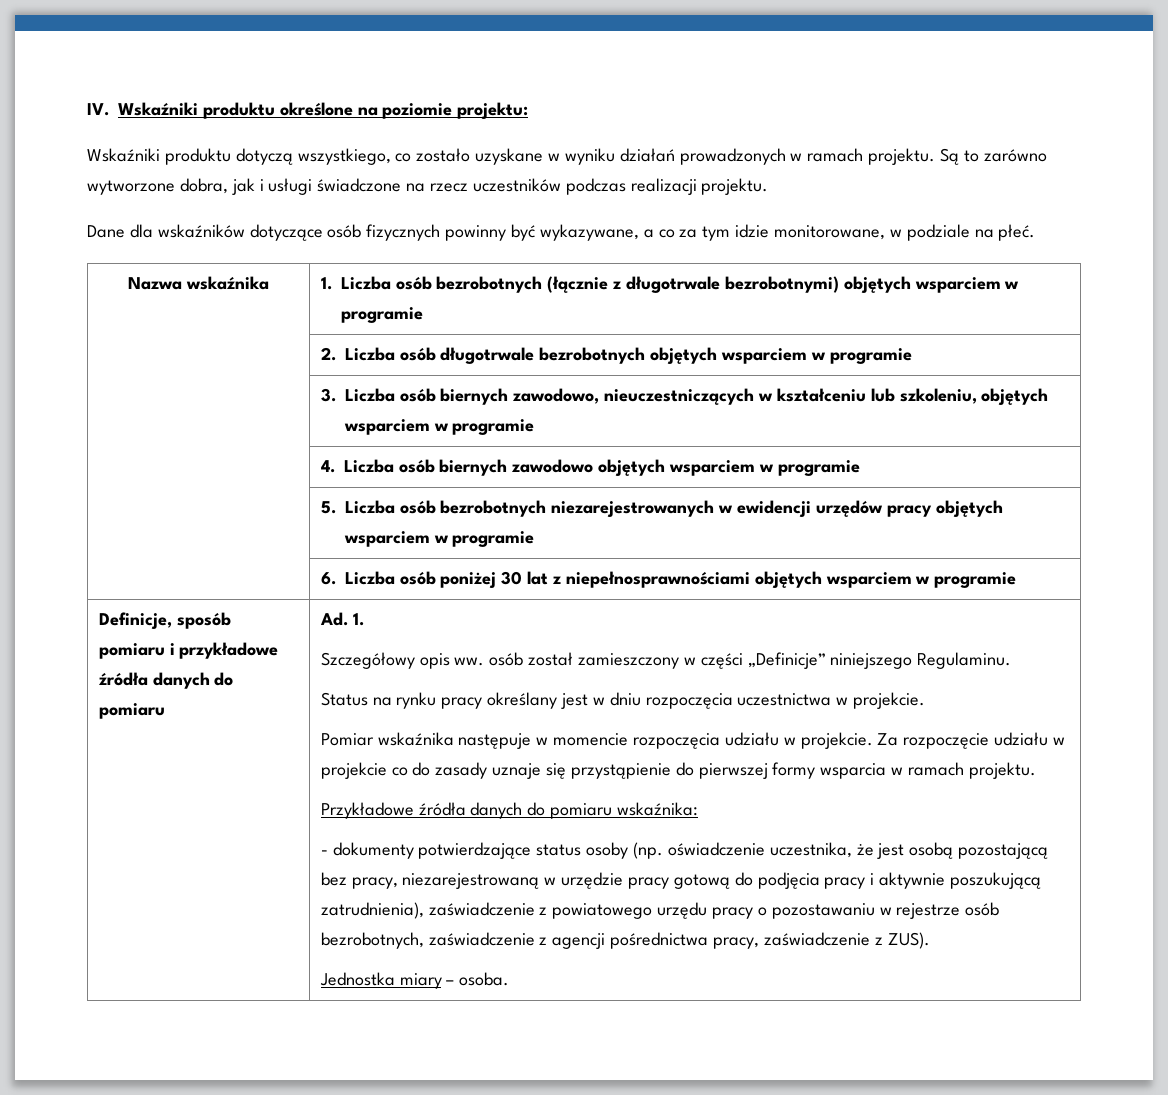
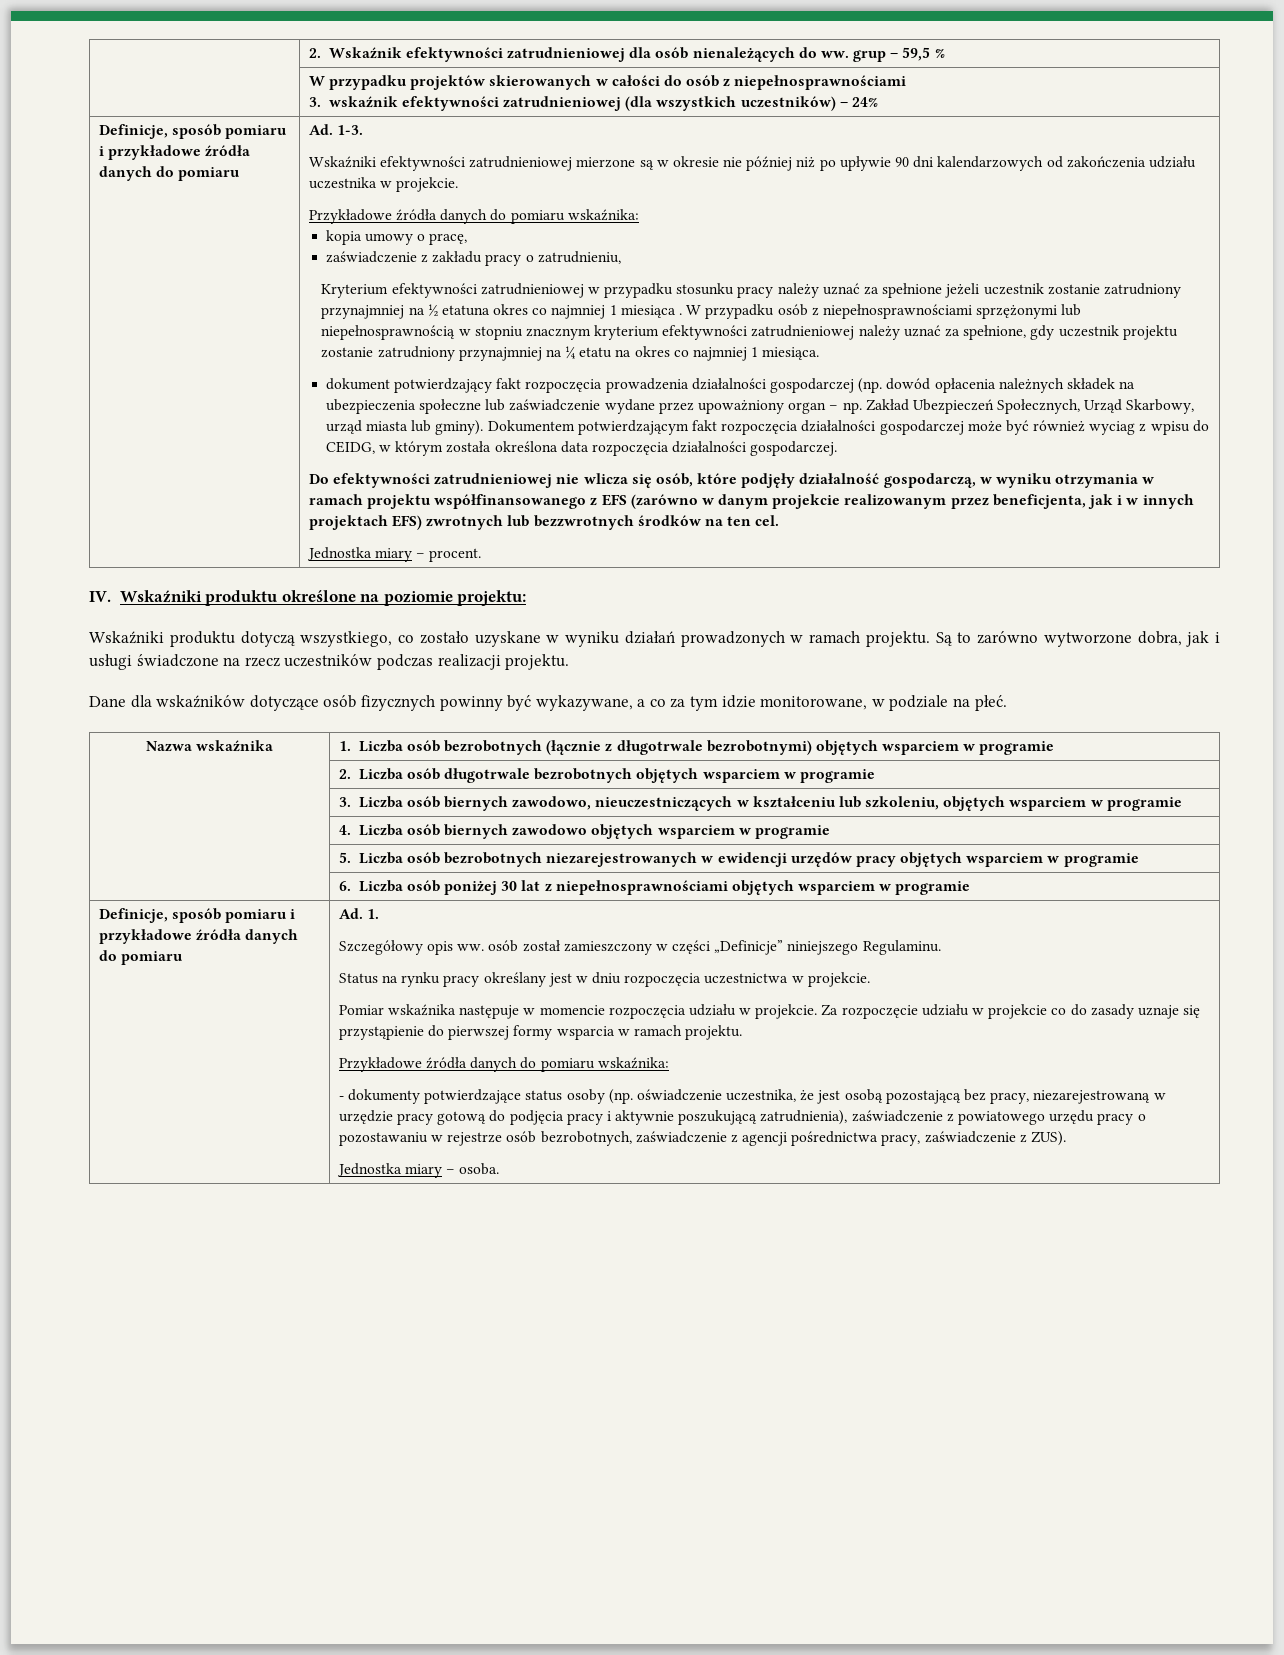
(87, 109) none -> [308,47,945,62] [308,75,907,90] [308,96,878,111] [98,124,287,139] [98,145,251,160] [98,166,240,181] [308,124,364,135] [308,156,1196,171] [308,177,459,192] [308,209,639,224] [325,230,468,245] [325,251,621,266] [321,283,1181,298] [321,304,1082,319] [321,325,1178,340] [321,346,820,361] [325,378,1136,393] [325,399,1195,414] [325,420,1209,435] [325,441,838,456] [308,473,1155,488] [308,494,1194,509] [308,515,780,530] [306,547,482,562] | 2. Wskaźnik efektywności zatrudnieniowej dla osób nienależących do ww. grup – 59,5 % // | W przypadku projektów skierowanych w całości do osób z niepełnosprawnościami // 3. wskaźnik efektywności zatrudnieniowej (dla wszystkich uczestników) – 24% // Definicje, sposób pomiaru i przykładowe źródła danych do pomiaru | Ad. 1-3. // Wskaźniki efektywności zatrudnieniowej mierzone są w okresie nie później niż po upływie 90 dni kalendarzowych od zakończenia udziału uczestnika w projekcie. // Przykładowe źródła danych do pomiaru wskaźnika: // kopia umowy o pracę, // zaświadczenie z zakładu pracy o zatrudnieniu, // Kryterium efektywności zatrudnieniowej w przypadku stosunku pracy należy uznać za spełnione jeżeli uczestnik zostanie zatrudniony przynajmniej na ½ etatuna okres co najmniej 1 miesiąca . W przypadku osób z niepełnosprawnościami sprzężonymi lub niepełnosprawnością w stopniu znacznym kryterium efektywności zatrudnieniowej należy uznać za spełnione, gdy uczestnik projektu zostanie zatrudniony przynajmniej na ¼ etatu na okres co najmniej 1 miesiąca. // dokument potwierdzający fakt rozpoczęcia prowadzenia działalności gospodarczej (np. dowód opłacenia należnych składek na ubezpieczenia społeczne lub zaświadczenie wydane przez upoważniony organ – np. Zakład Ubezpieczeń Społecznych, Urząd Skarbowy, urząd miasta lub gminy). Dokumentem potwierdzającym fakt rozpoczęcia działalności gospodarczej może być również wyciag z wpisu do CEIDG, w którym została określona data rozpoczęcia działalności gospodarczej. // Do efektywności zatrudnieniowej nie wlicza się osób, które podjęły działalność gospodarczą, w wyniku otrzymania w ramach projektu współfinansowanego z EFS (zarówno w danym projekcie realizowanym przez beneficjenta, jak i w innych projektach EFS) zwrotnych lub bezzwrotnych środków na ten cel. // Jednostka miary – procent. //

